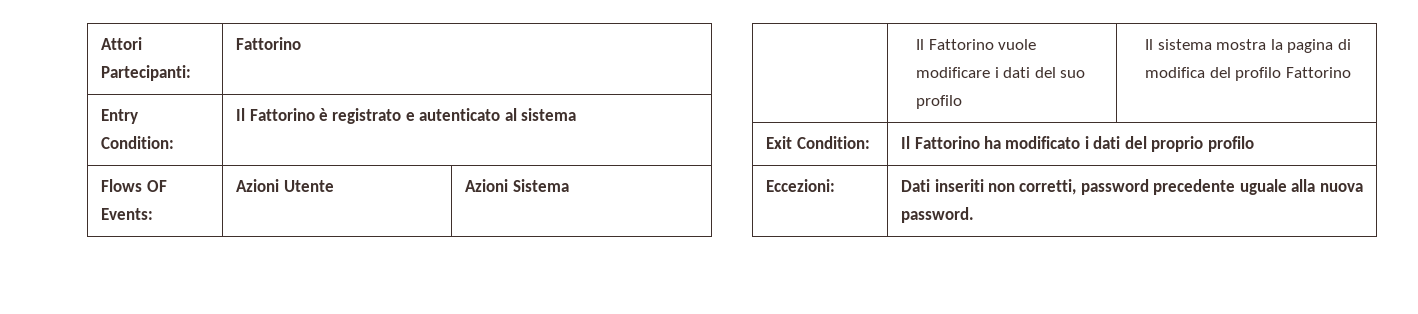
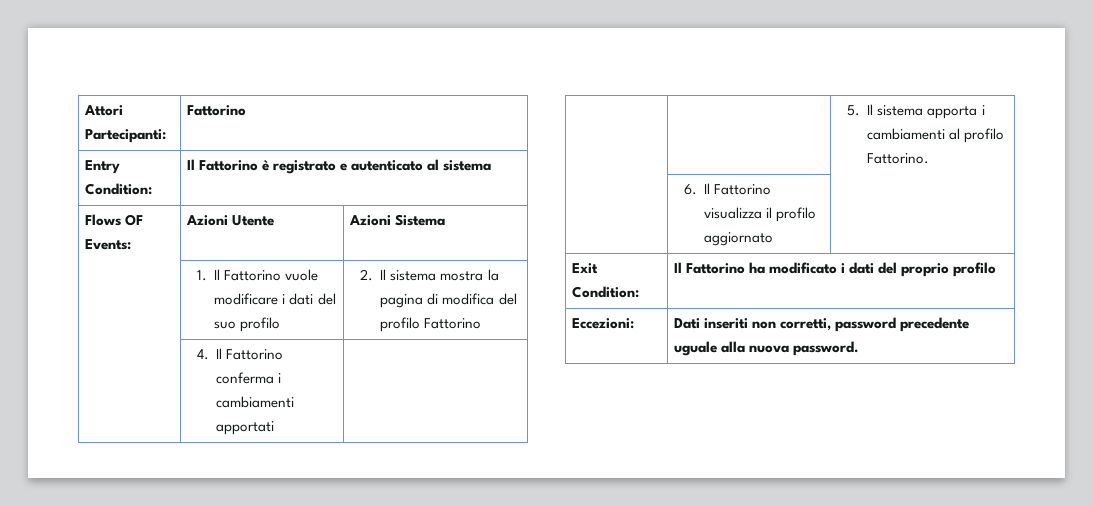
(569, 185) none -> [196,270,207,281] 1.
(963, 102) none -> [359,269,373,281] 2.
(1351, 72) none -> [196,348,284,360] [216,372,282,384] [216,396,295,408] [216,421,275,435] [846,104,985,119] [867,128,1005,143] [867,153,930,164] [683,183,772,195] [704,207,817,222] [704,232,774,246] // | 4. Il Fattorino conferma i cambiamenti apportati | // | | 5. Il sistema apporta i cambiamenti al profilo Fattorino. // | 6. Il Fattorino visualizza il profilo aggiornato |

